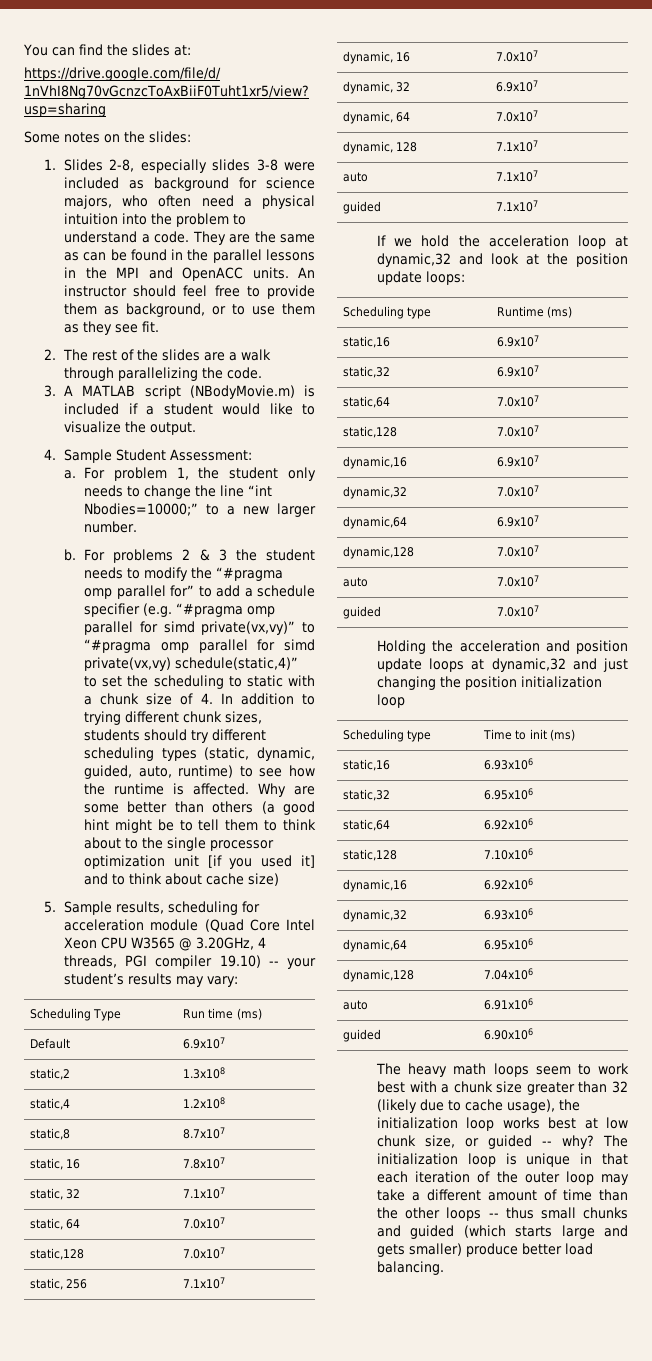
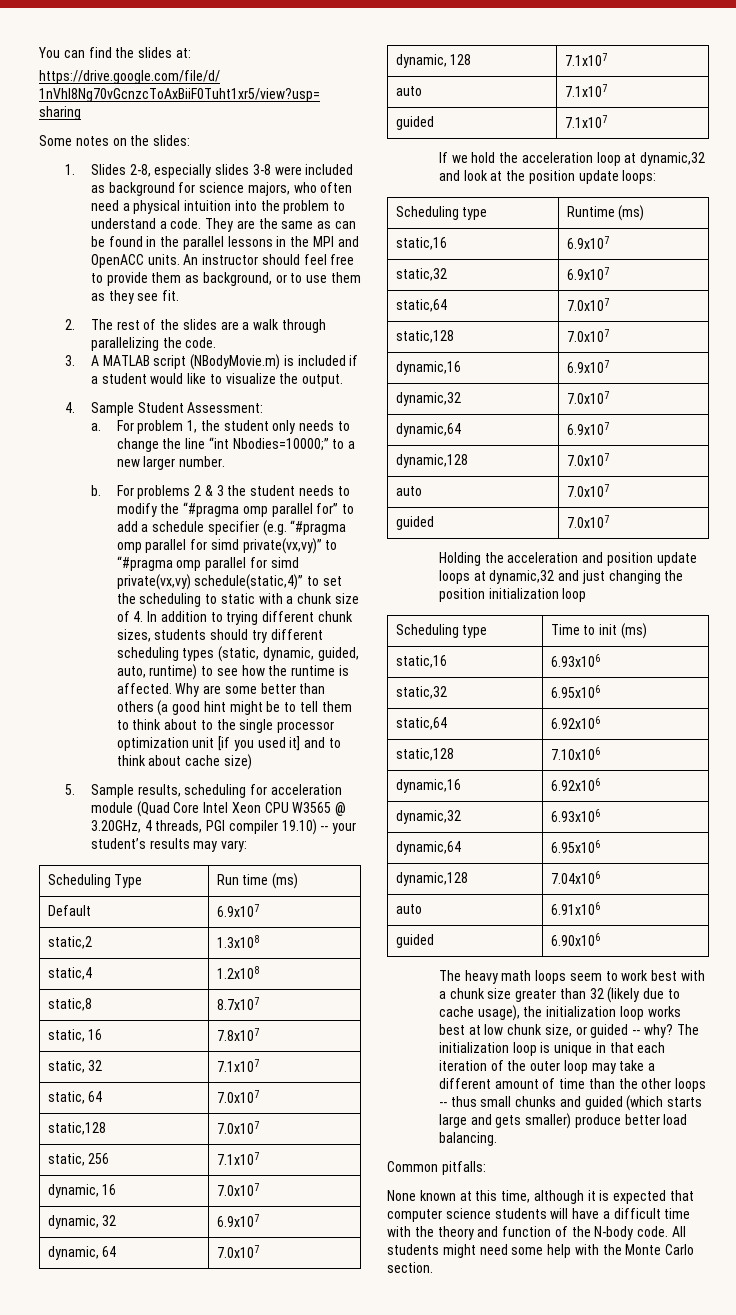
(445, 1268) none -> [387,1161,486,1175] [387,1190,695,1204] [387,1208,691,1222] [387,1226,687,1240] [387,1244,695,1258] [387,1262,433,1273] // Common pitfalls: // None known at this time, although it is expected that computer science students will have a difficult time with the theory and function of the N-body code. All students might need some help with the Monte Carlo section.

